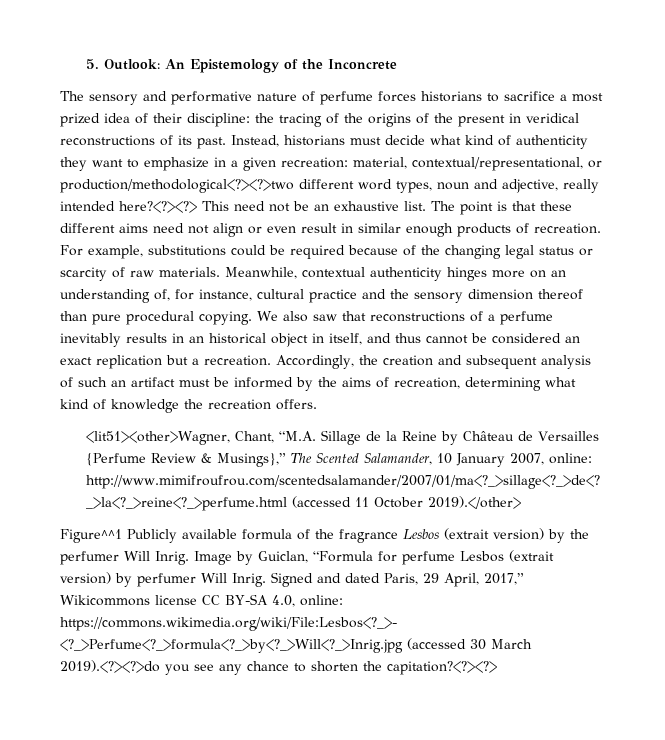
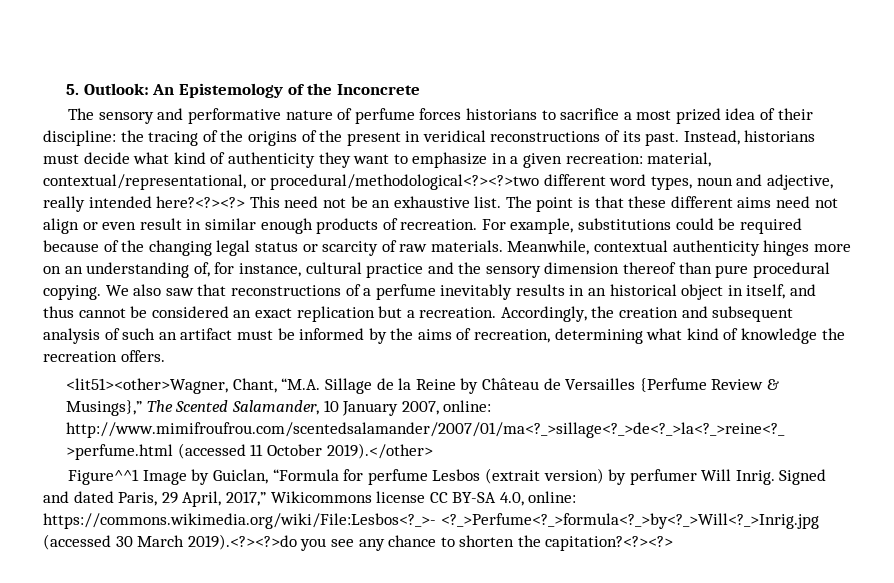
[60,179,294,193] production/methodological<?><?>two -> [270,174,540,190] procedural/methodological<?><?>two
[127,528,589,543] [60,551,189,565] Publicly available formula of the fragrance Lesbos (extrait version) by the perfumer Will Inrig. -> (140, 477) none

